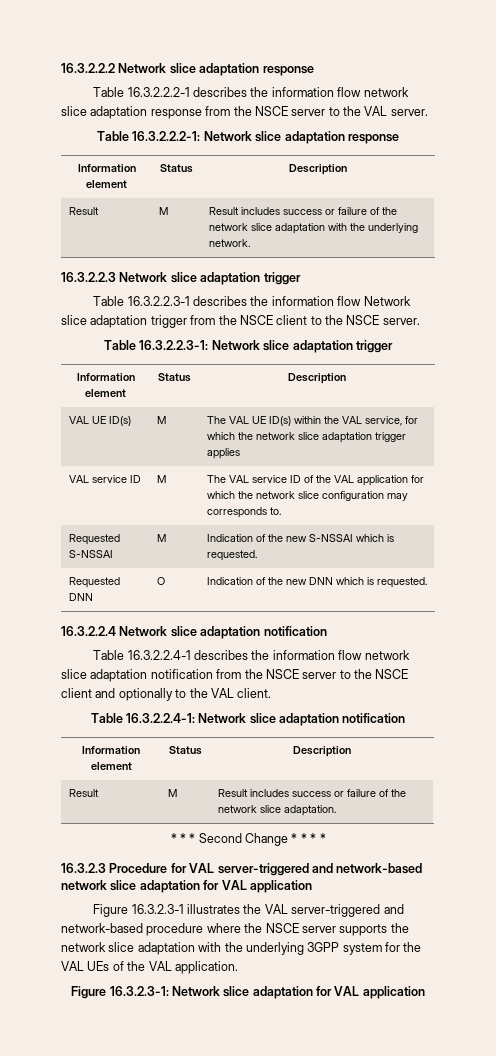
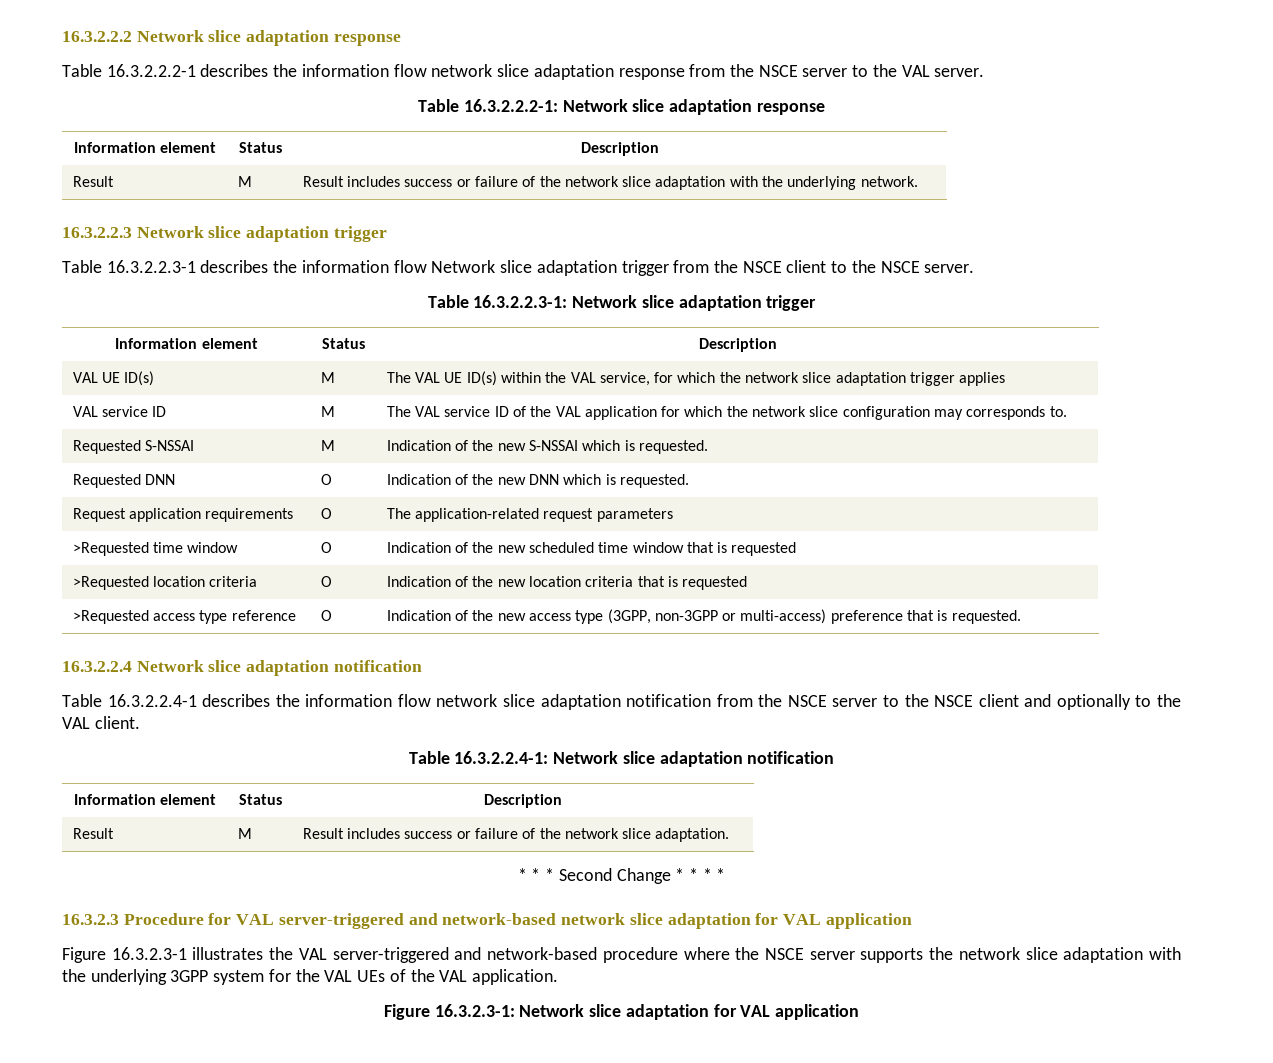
(427, 582) none -> [72,508,294,522] [320,508,332,519] [386,508,673,522] [72,542,239,556] [320,542,332,553] [386,542,797,556] [72,576,258,590] [320,576,332,587] [386,576,748,590] [72,610,296,624] [320,610,332,621] [386,609,1021,624] // Request application requirements | O | The application-related request parameters // >Requested time window | O | Indication of the new scheduled time window that is requested // >Requested location criteria | O | Indication of the new location criteria that is requested // >Requested access type reference | O | Indication of the new access type (3GPP, non-3GPP or multi-access) preference that is requested.

